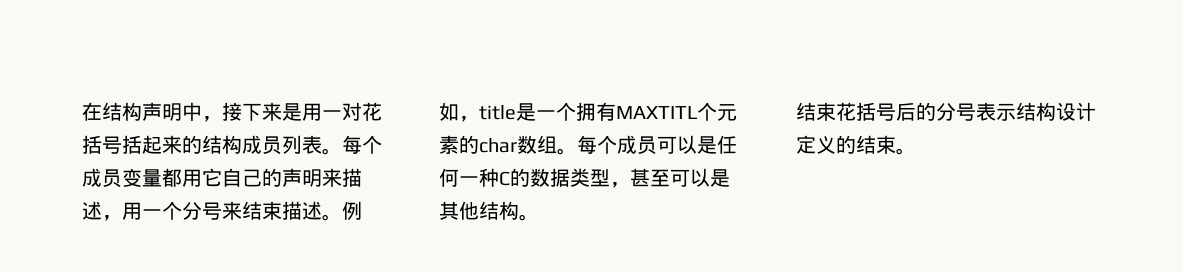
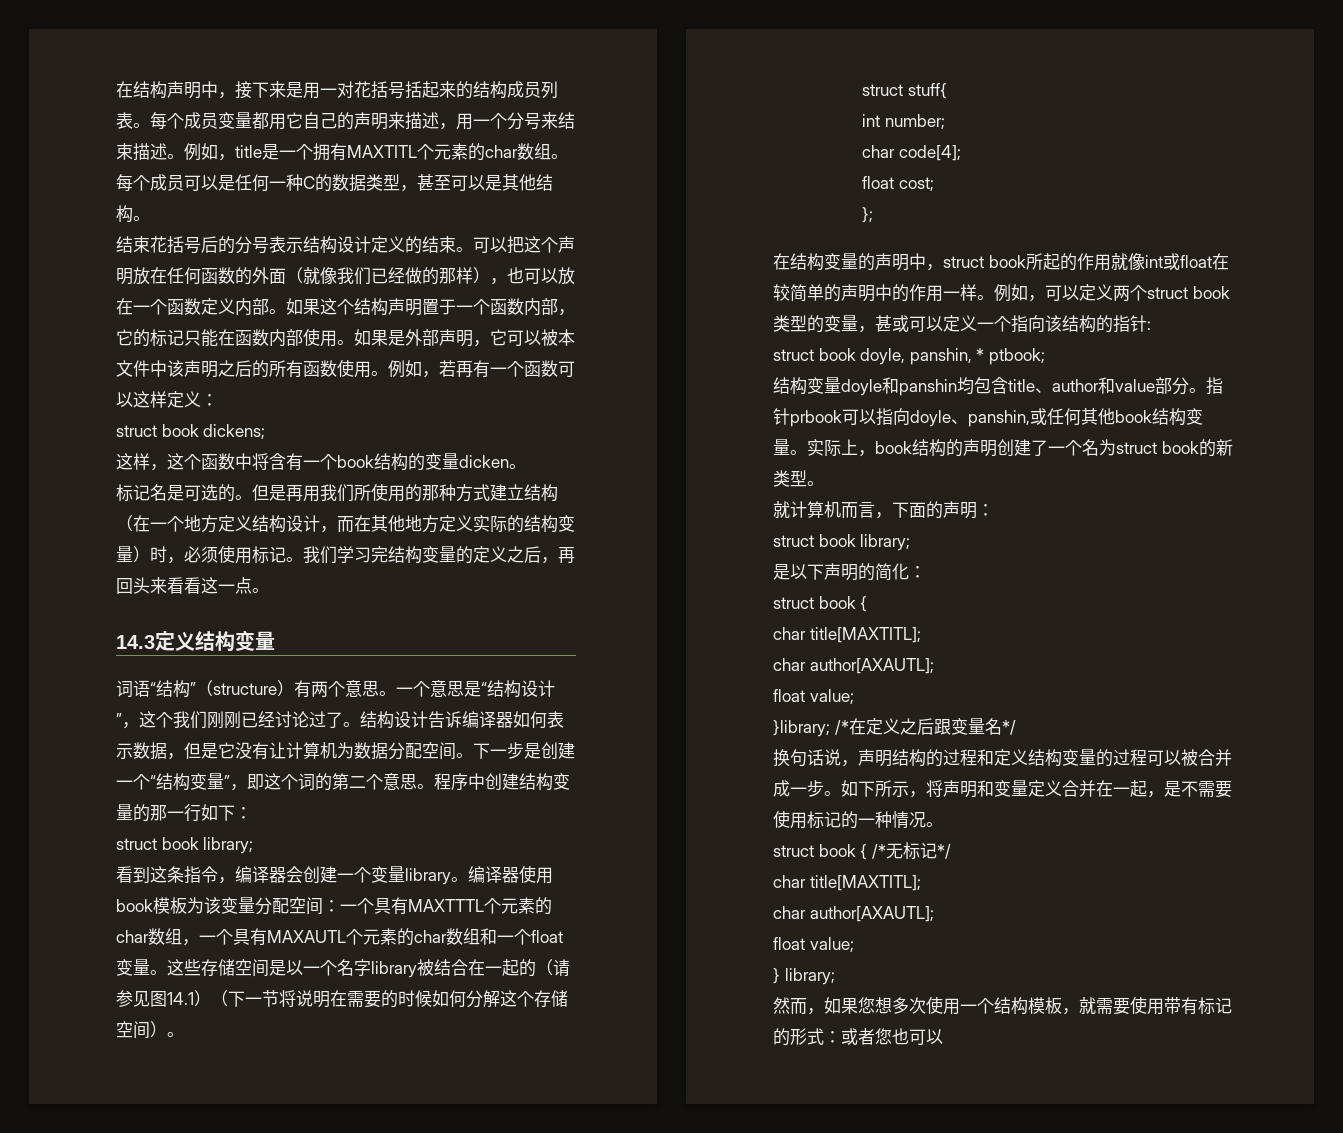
(916, 151) none -> [473,236,575,254] [116,267,575,285] [116,298,575,316] [116,328,575,347] [116,359,575,378] [116,391,218,408] [116,424,266,439] [116,453,526,471] [116,483,558,502] [116,515,575,533] [116,545,575,564] [116,577,269,594] [116,630,275,652] [116,680,555,698] [116,711,564,729] [116,742,575,760] [116,773,570,791] [116,804,252,822] [116,837,254,854] [116,865,553,885] [116,897,552,915] [116,928,563,946] [116,959,570,978] [116,990,568,1008] [116,1021,184,1039] [862,83,947,99] [862,114,945,129] [862,145,961,161] [862,176,934,191] [862,207,874,223] [773,253,1229,271] [773,284,1230,302] [773,315,1151,333] [773,348,1045,365] [773,377,1223,396] [773,408,1203,427] [773,439,1233,457] [773,470,824,487] [773,501,994,519] [773,534,911,551] [773,563,926,581] [773,596,868,612] [773,627,921,643] [773,658,934,674] [773,689,854,704] [773,718,1016,737] [773,749,1232,767] [773,780,1232,798] [773,810,943,829] [773,842,951,860] [773,875,921,891] [773,906,934,922] [773,937,854,952] [773,968,835,985] [773,996,1232,1015] [773,1028,943,1046] 可以把这个声明放在任何函数的外面（就像我们已经做的那样），也可以放在一个函数定义内部。如果这个结构声明置于一个函数内部，它的标记只能在函数内部使用。如果是外部声明，它可以被本文件中该声明之后的所有函数使用。例如，若再有一个函数可以这样定义： // struct book dickens; // 这样，这个函数中将含有一个book结构的变量dicken。 // 标记名是可选的。但是再用我们所使用的那种方式建立结构（在一个地方定义结构设计，而在其他地方定义实际的结构变量）时，必须使用标记。我们学习完结构变量的定义之后，再回头来看看这一点。 // 14.3定义结构变量 // 词语“结构”（structure）有两个意思。一个意思是“结构设计”，这个我们刚刚已经讨论过了。结构设计告诉编译器如何表示数据，但是它没有让计算机为数据分配空间。下一步是创建一个“结构变量”，即这个词的第二个意思。程序中创建结构变量的那一行如下： // struct book library; // 看到这条指令，编译器会创建一个变量library。编译器使用book模板为该变量分配空间：一个具有MAXTTTL个元素的char数组，一个具有MAXAUTL个元素的char数组和一个float变量。这些存储空间是以一个名字library被结合在一起的（请参见图14.1）（下一节将说明在需要的时候如何分解这个存储空间）。 // struct stuff{ // int number; // char code[4]; // float cost; // }; // 在结构变量的声明中，struct book所起的作用就像int或float在较简单的声明中的作用一样。例如，可以定义两个struct book类型的变量，甚或可以定义一个指向该结构的指针: // struct book doyle, panshin, * ptbook; // 结构变量doyle和panshin均包含title、author和value部分。指针prbook可以指向doyle、panshin,或任何其他book结构变量。实际上，book结构的声明创建了一个名为struct book的新类型。 // 就计算机而言，下面的声明： // struct book library; // 是以下声明的简化： // struct book { // char title[MAXTITL]; // char author[AXAUTL]; // float value; // }library; /*在定义之后跟变量名*/ // 换句话说，声明结构的过程和定义结构变量的过程可以被合并成一步。如下所示，将声明和变量定义合并在一起，是不需要使用标记的一种情况。 // struct book { /*无标记*/ // char title[MAXTITL]; // char author[AXAUTL]; // float value; // } library; // 然而，如果您想多次使用一个结构模板，就需要使用带有标记的形式：或者您也可以

